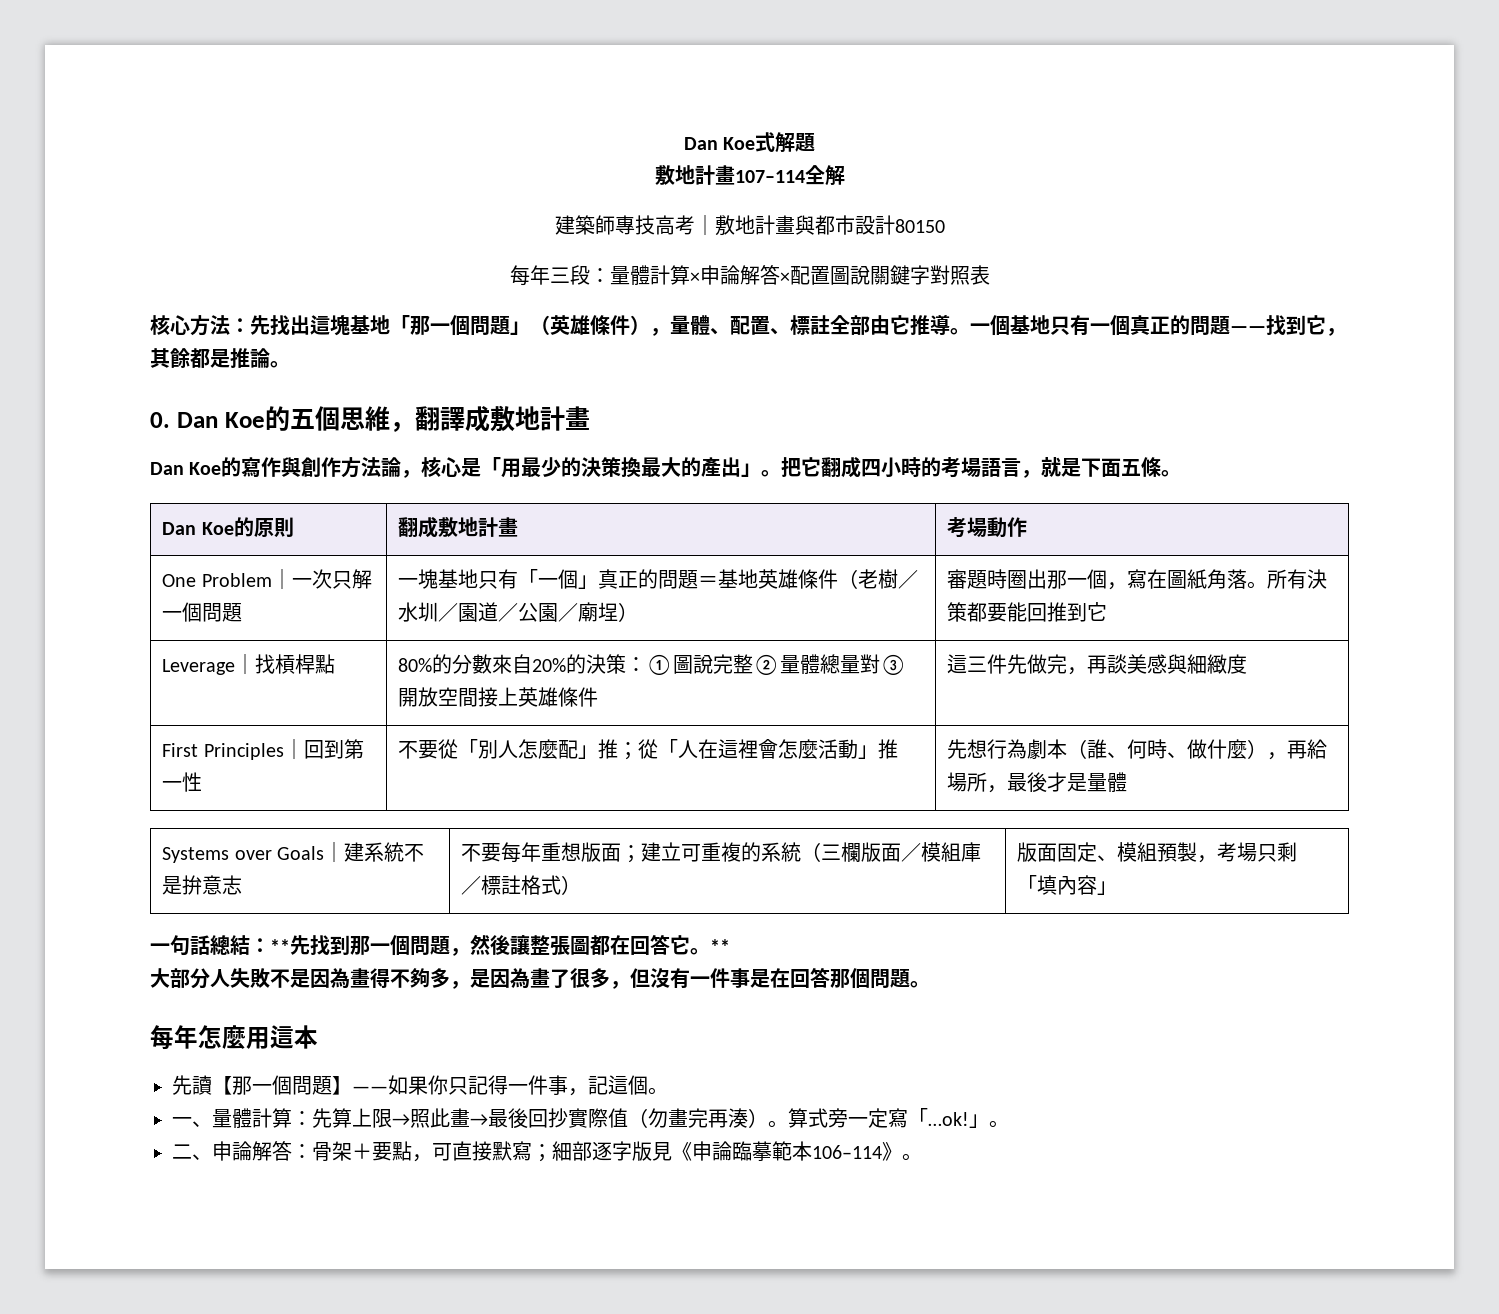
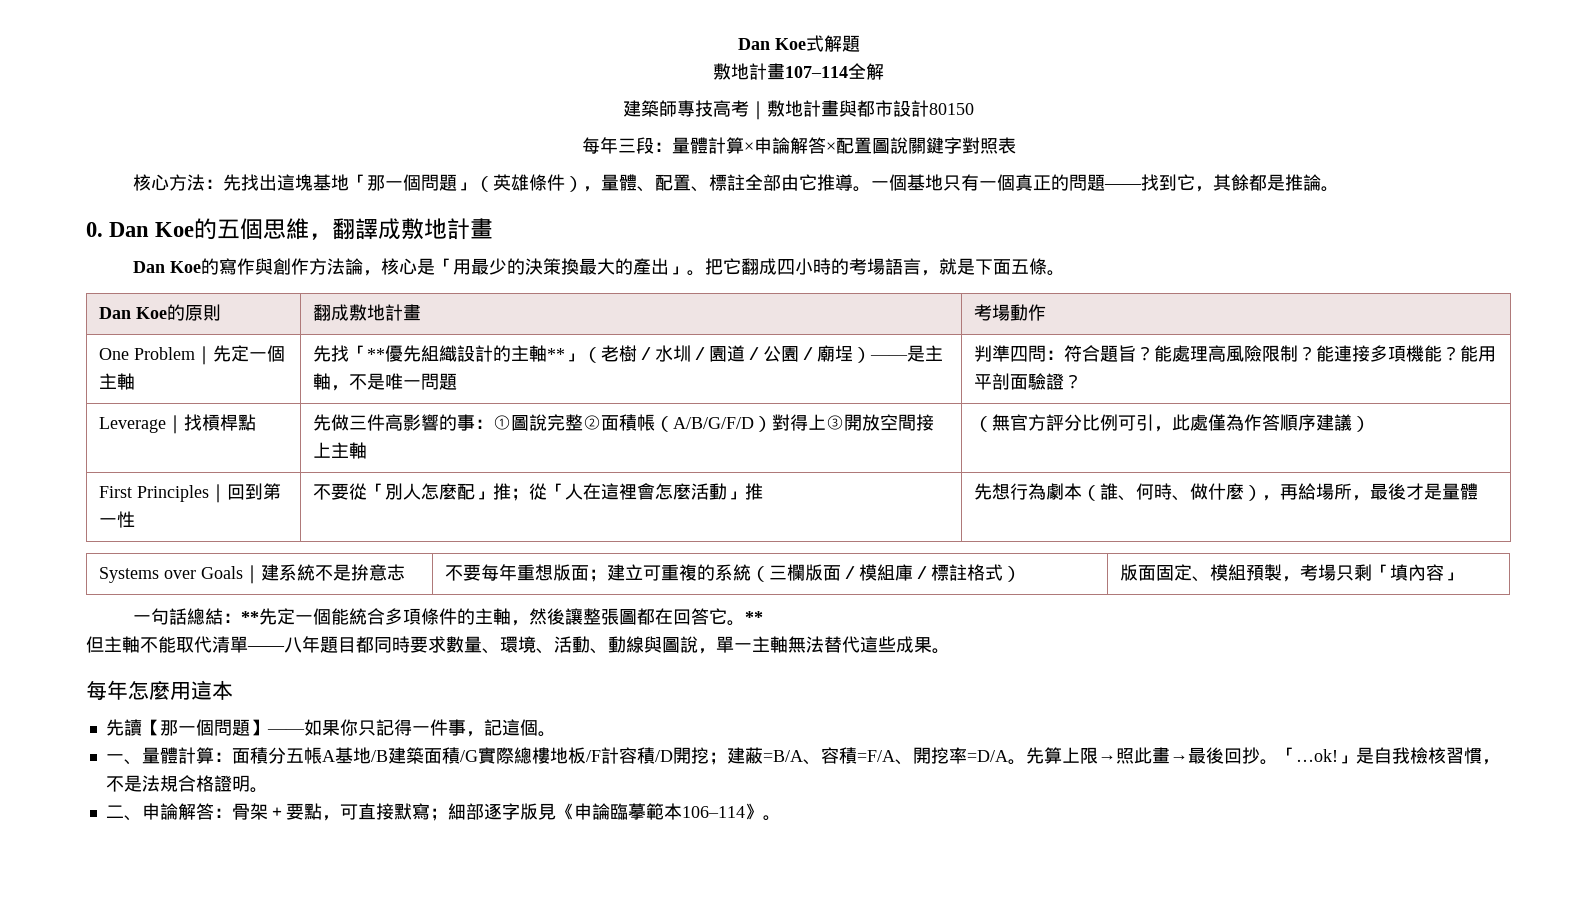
[291,569,372,589] [162,602,243,622] [398,569,839,589] 一次只解一個問題 | 一塊基地只有「一個」真正的問題＝基地英雄條件 -> [212,345,285,362] [98,373,135,390] [312,345,583,362] 先定一個主軸 | 先找「**優先組織設計的主軸**」
[947,569,1328,590] [947,602,1108,622] [162,654,336,675] [398,654,627,674] | 審題時圈出那一個，寫在圖紙角落。所有決策都要能回推到它 // Leverage｜找槓桿點 | 80%的分數來自20%的決策 -> [869,345,943,362] [312,373,457,391] [973,345,1496,362] [973,373,1082,390] [98,414,256,434] [312,414,475,431] ——是主軸，不是唯一問題 | 判準四問：符合題旨？能處理高風險限制？能連接多項機能？能用平剖面驗證？ // Leverage｜找槓桿點 | 先做三件高影響的事
[780,654,908,675] [398,687,599,707] [947,654,1248,675] 量體總量對③開放空間接上英雄條件 | 這三件先做完，再談美感與細緻度 -> [600,414,934,432] [312,442,367,459] [973,414,1370,432] 面積帳（A/B/G/F/D）對得上③開放空間接上主軸 | （無官方評分比例可引，此處僅為作答順序建議）
[310,935,450,956] 找到那一個問題 -> [276,608,511,625] 定一個能統合多項條件的主軸
[150,967,910,989] 大部分人失敗不是因為畫得不夠多，是因為畫了很多，但沒有一件事是在回答那個問題 -> [86,636,932,654] 但主軸不能取代清單——八年題目都同時要求數量、環境、活動、動線與圖說，單一主軸無法替代這些成果
(312, 1118) none -> [231,747,1026,765] 面積分五帳A基地/B建築面積/G實際總樓地板/F計容積/D開挖；建蔽=B/A、容積=F/A、開挖率=D/A。
[568,1108,989,1128] 實際值（勿畫完再湊）。算式旁一定寫「…ok!」 -> [1259,747,1500,765] [105,775,250,792] 。「…ok!」是自我檢核習慣，不是法規合格證明

